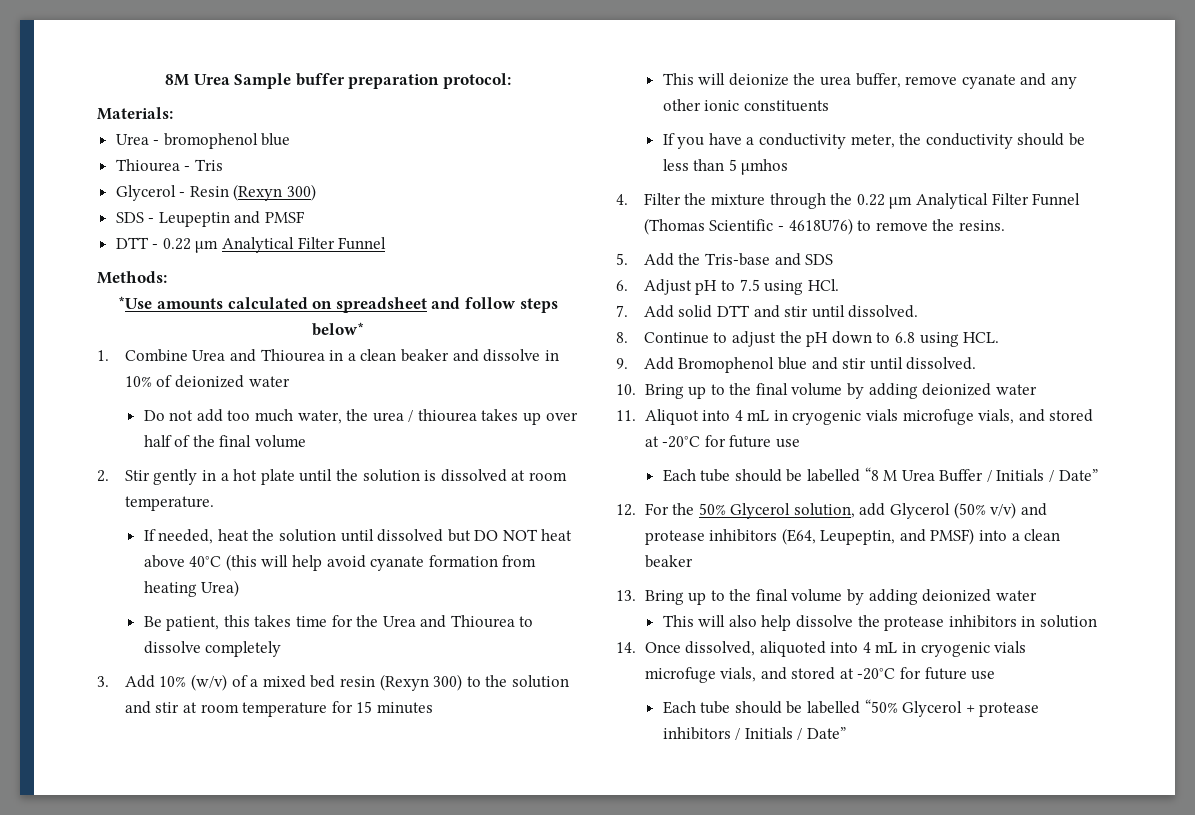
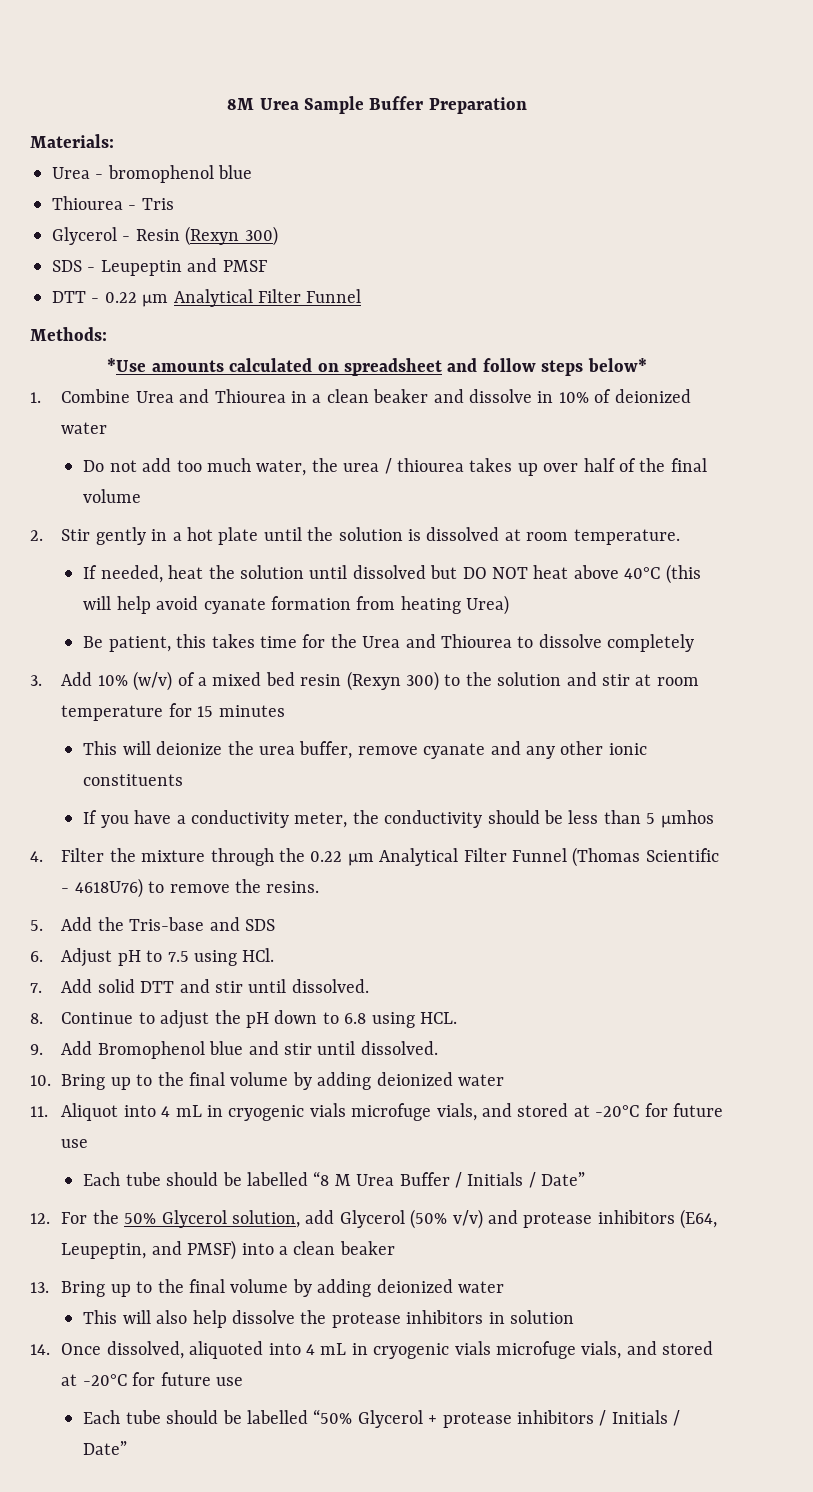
[295,73,511,89] buffer preparation protocol: -> [369,96,527,114] Buffer Preparation

